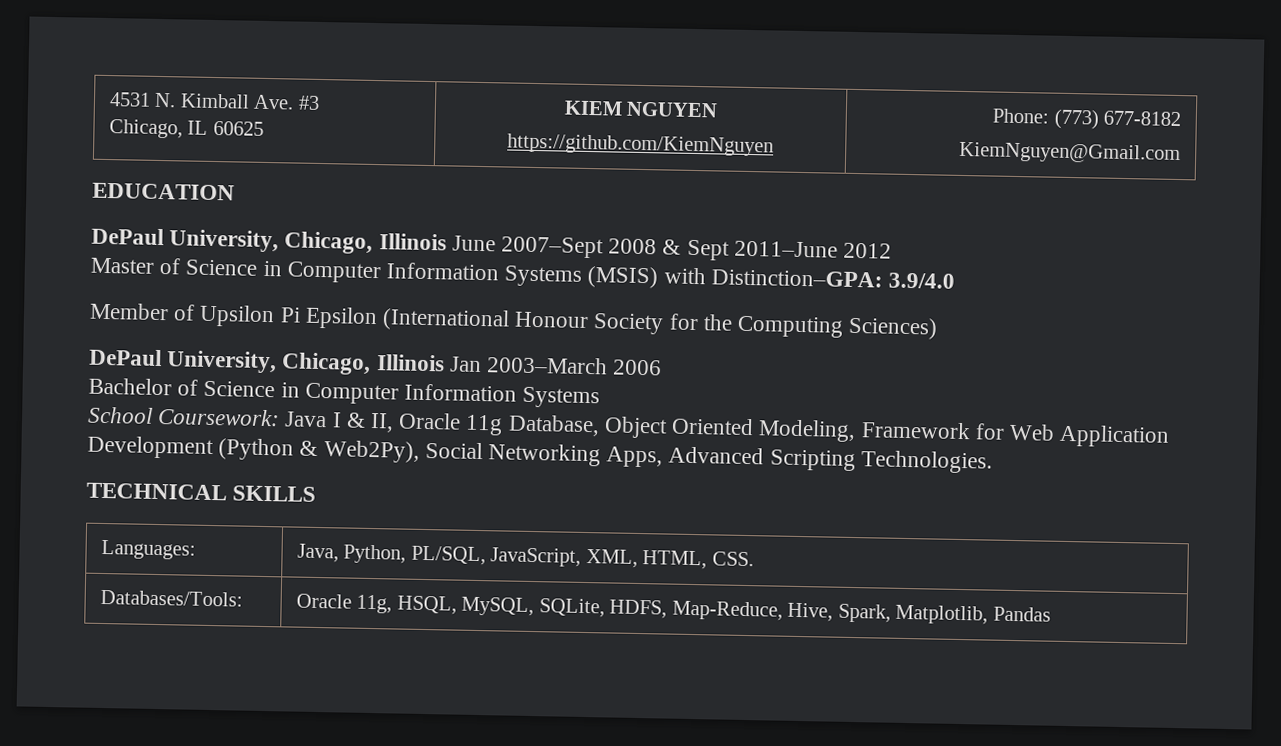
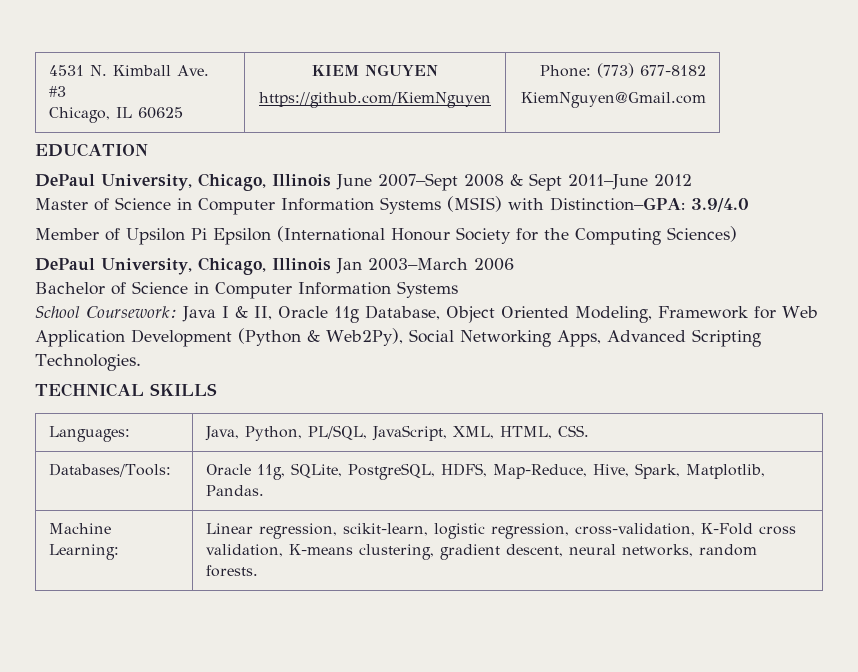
[396,595,605,618] HSQL, MySQL, SQLite, -> [290,463,435,480] SQLite, PostgreSQL,
[992,606,1051,622] Pandas -> [205,485,264,496] [48,523,111,534] [48,544,119,560] [205,523,796,539] [205,544,757,560] [205,565,258,577] Pandas. // Machine Learning: | Linear regression, scikit-learn, logistic regression, cross-validation, K-Fold cross validation, K-means clustering, gradient descent, neural networks, random forests.

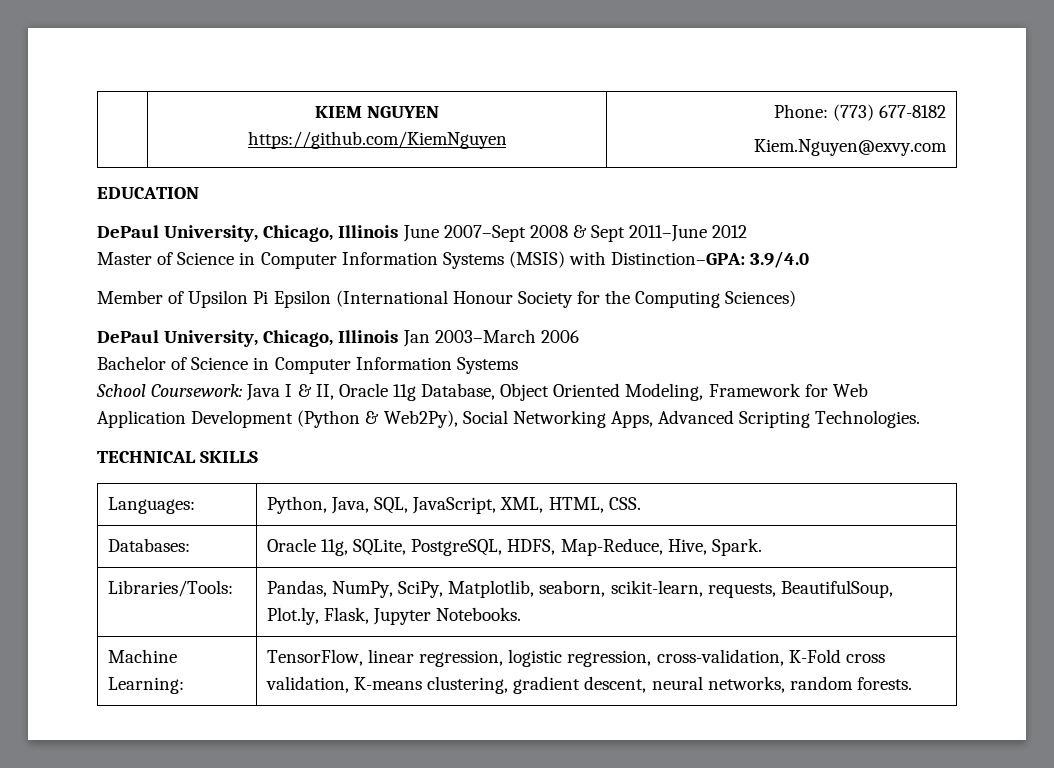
[48,65,209,76] [48,86,66,97] [48,107,183,123] 4531 N. Kimball Ave. #3 // Chicago, IL 60625 -> (314, 112) none
[521,92,707,108] KiemNguyen@Gmail.com -> [754,139,948,156] Kiem.Nguyen@exvy.com
[204,425,367,441] Java, Python, PL/SQL, -> [266,496,409,514] Python, Java, SQL,
[48,463,171,477] Databases/Tools: -> [107,538,190,552] Databases:
[634,463,765,479] [205,485,264,496] Spark, Matplotlib, Pandas. -> [711,538,762,556] [107,580,233,597] [266,580,893,598] [266,607,522,625] Spark. // Libraries/Tools: | Pandas, NumPy, SciPy, Matplotlib, seaborn, scikit-learn, requests, BeautifulSoup, Plot.ly, Flask, Jupyter Notebooks.
[205,523,428,539] Linear regression, scikit-learn, -> [266,649,504,667] TensorFlow, linear regression,

